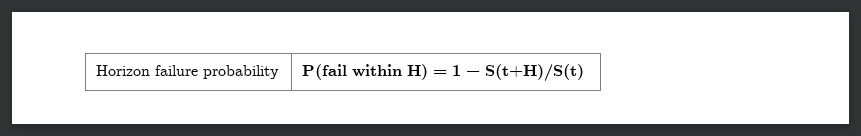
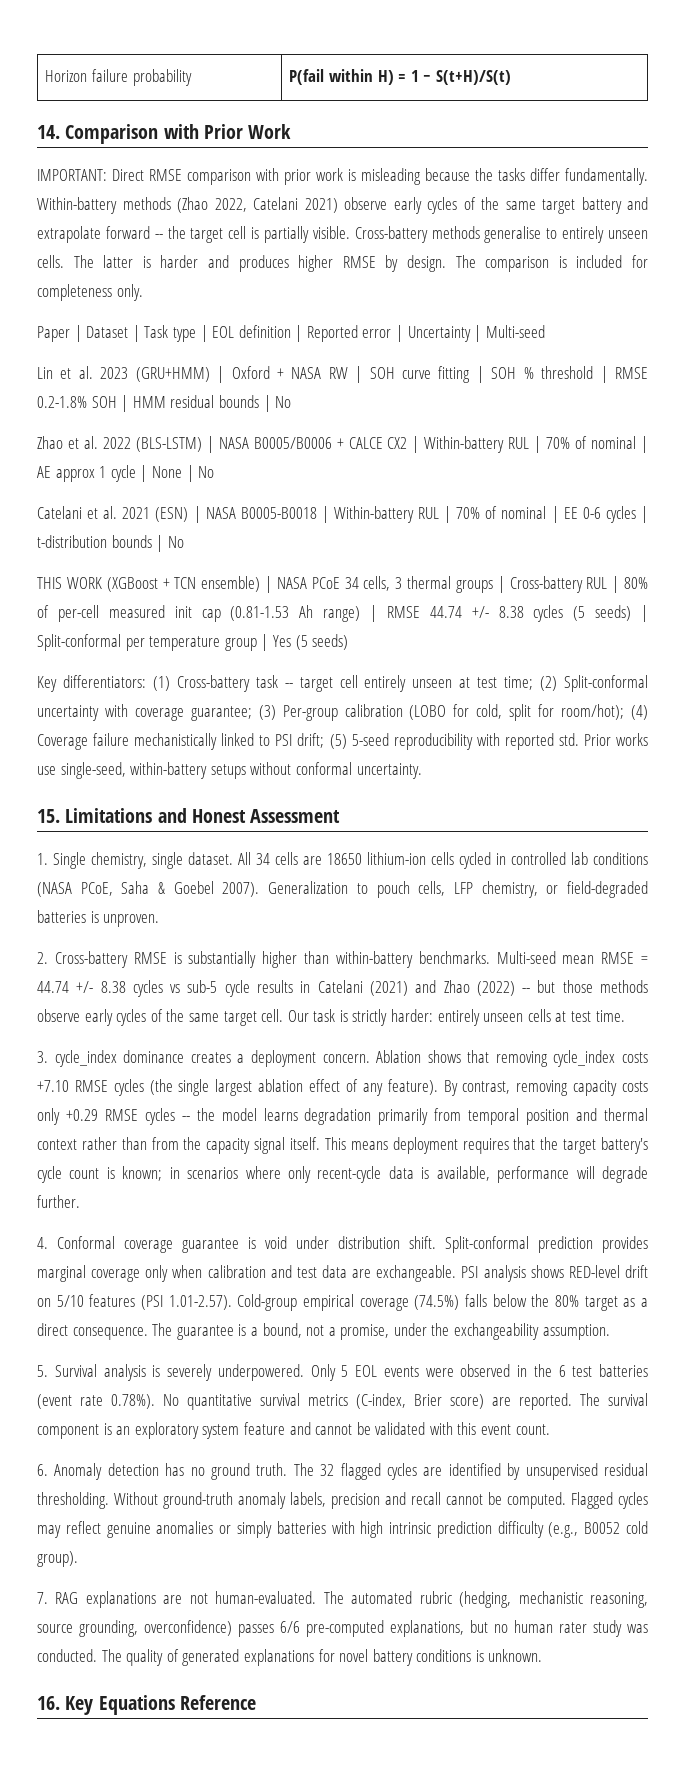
(585, 73) none -> [37,124,292,144] [37,168,648,185] [37,197,648,214] [37,226,648,243] [37,255,649,272] [37,284,143,301] [37,325,545,342] [37,366,649,383] [37,395,292,412] [37,436,649,453] [37,465,215,482] [37,506,648,523] [37,535,184,552] [37,576,648,593] [37,605,648,622] [37,634,349,651] [37,675,649,692] [37,704,648,721] [37,733,648,750] [37,762,422,779] [37,808,341,823] [37,852,648,869] [37,881,648,898] [37,910,160,927] [37,951,649,968] [37,980,648,997] [37,1009,625,1026] [37,1050,648,1067] [37,1079,649,1096] [37,1108,648,1125] [37,1137,649,1154] [37,1166,649,1183] [37,1195,80,1208] [37,1236,648,1253] [37,1265,648,1282] [37,1294,648,1311] [37,1323,610,1340] [37,1364,648,1381] [37,1393,648,1410] [37,1422,550,1439] [37,1463,648,1480] [37,1492,648,1509] [37,1521,648,1538] [37,1551,78,1567] [37,1591,648,1608] [37,1620,648,1637] [37,1649,543,1666] [37,1695,256,1715] // 14. Comparison with Prior Work // IMPORTANT: Direct RMSE comparison with prior work is misleading because the tasks differ fundamentally. Within-battery methods (Zhao 2022, Catelani 2021) observe early cycles of the same target battery and extrapolate forward -- the target cell is partially visible. Cross-battery methods generalise to entirely unseen cells. The latter is harder and produces higher RMSE by design. The comparison is included for completeness only. // Paper | Dataset | Task type | EOL definition | Reported error | Uncertainty | Multi-seed // Lin et al. 2023 (GRU+HMM) | Oxford + NASA RW | SOH curve fitting | SOH % threshold | RMSE 0.2-1.8% SOH | HMM residual bounds | No // Zhao et al. 2022 (BLS-LSTM) | NASA B0005/B0006 + CALCE CX2 | Within-battery RUL | 70% of nominal | AE approx 1 cycle | None | No // Catelani et al. 2021 (ESN) | NASA B0005-B0018 | Within-battery RUL | 70% of nominal | EE 0-6 cycles | t-distribution bounds | No // THIS WORK (XGBoost + TCN ensemble) | NASA PCoE 34 cells, 3 thermal groups | Cross-battery RUL | 80% of per-cell measured init cap (0.81-1.53 Ah range) | RMSE 44.74 +/- 8.38 cycles (5 seeds) | Split-conformal per temperature group | Yes (5 seeds) // Key differentiators: (1) Cross-battery task -- target cell entirely unseen at test time; (2) Split-conformal uncertainty with coverage guarantee; (3) Per-group calibration (LOBO for cold, split for room/hot); (4) Coverage failure mechanistically linked to PSI drift; (5) 5-seed reproducibility with reported std. Prior works use single-seed, within-battery setups without conformal uncertainty. // 15. Limitations and Honest Assessment // 1. Single chemistry, single dataset. All 34 cells are 18650 lithium-ion cells cycled in controlled lab conditions (NASA PCoE, Saha & Goebel 2007). Generalization to pouch cells, LFP chemistry, or field-degraded batteries is unproven. // 2. Cross-battery RMSE is substantially higher than within-battery benchmarks. Multi-seed mean RMSE = 44.74 +/- 8.38 cycles vs sub-5 cycle results in Catelani (2021) and Zhao (2022) -- but those methods observe early cycles of the same target cell. Our task is strictly harder: entirely unseen cells at test time. // 3. cycle_index dominance creates a deployment concern. Ablation shows that removing cycle_index costs +7.10 RMSE cycles (the single largest ablation effect of any feature). By contrast, removing capacity costs only +0.29 RMSE cycles -- the model learns degradation primarily from temporal position and thermal context rather than from the capacity signal itself. This means deployment requires that the target battery's cycle count is known; in scenarios where only recent-cycle data is available, performance will degrade further. // 4. Conformal coverage guarantee is void under distribution shift. Split-conformal prediction provides marginal coverage only when calibration and test data are exchangeable. PSI analysis shows RED-level drift on 5/10 features (PSI 1.01-2.57). Cold-group empirical coverage (74.5%) falls below the 80% target as a direct consequence. The guarantee is a bound, not a promise, under the exchangeability assumption. // 5. Survival analysis is severely underpowered. Only 5 EOL events were observed in the 6 test batteries (event rate 0.78%). No quantitative survival metrics (C-index, Brier score) are reported. The survival component is an exploratory system feature and cannot be validated with this event count. // 6. Anomaly detection has no ground truth. The 32 flagged cycles are identified by unsupervised residual thresholding. Without ground-truth anomaly labels, precision and recall cannot be computed. Flagged cycles may reflect genuine anomalies or simply batteries with high intrinsic prediction difficulty (e.g., B0052 cold group). // 7. RAG explanations are not human-evaluated. The automated rubric (hedging, mechanistic reasoning, source grounding, overconfidence) passes 6/6 pre-computed explanations, but no human rater study was conducted. The quality of generated explanations for novel battery conditions is unknown. // 16. Key Equations Reference

